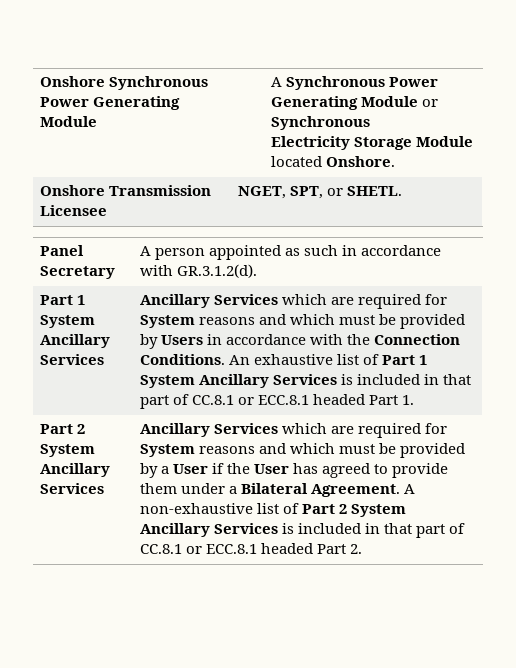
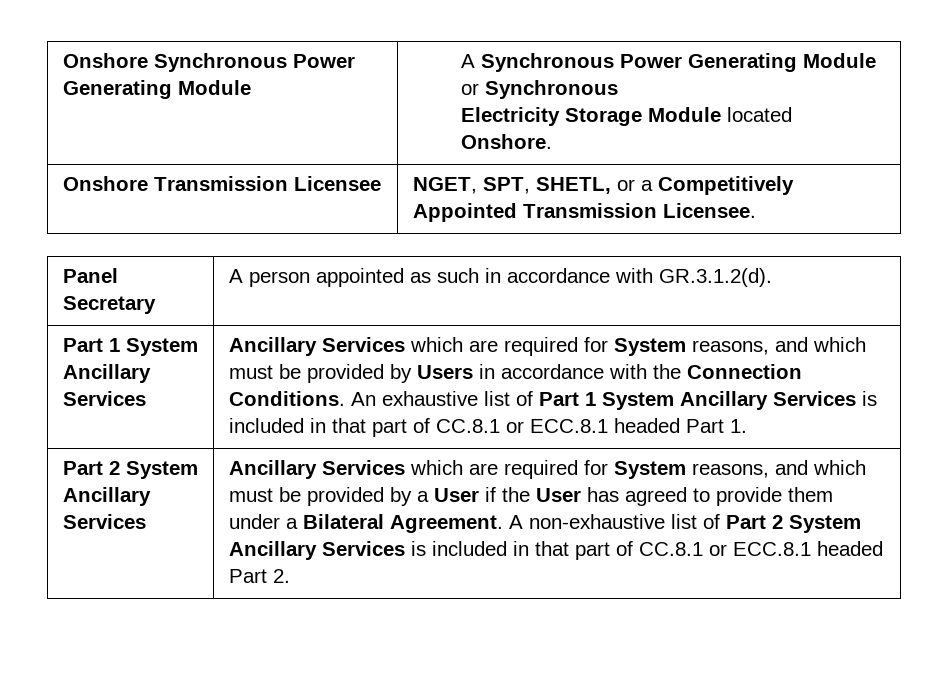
[327,186,403,196] or SHETL. -> [535,176,794,195] [412,203,756,222] SHETL, or a Competitively Appointed Transmission Licensee.
[199,317,256,325] reasons -> [691,340,769,355] reasons,
[199,446,256,454] reasons -> [691,463,769,478] reasons,

